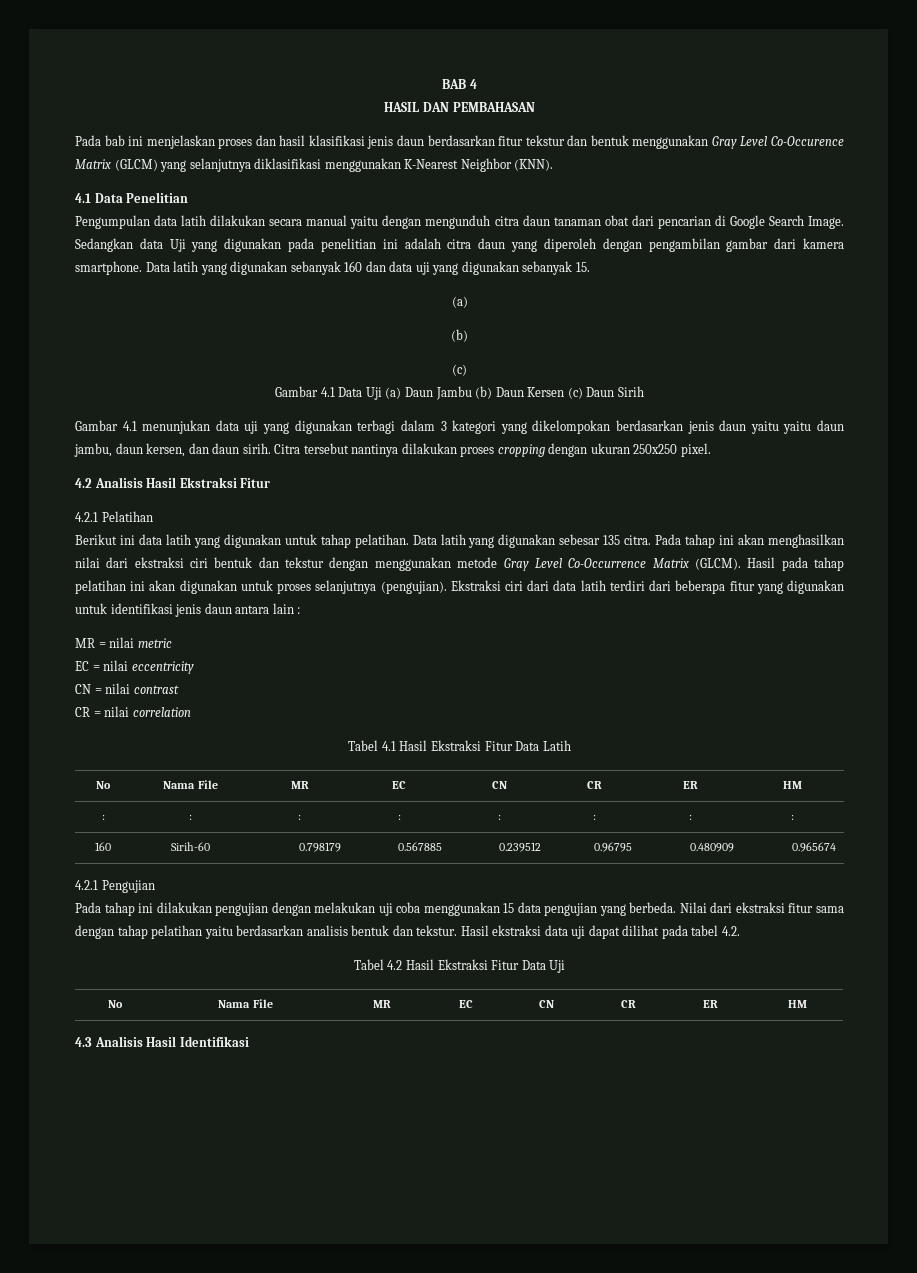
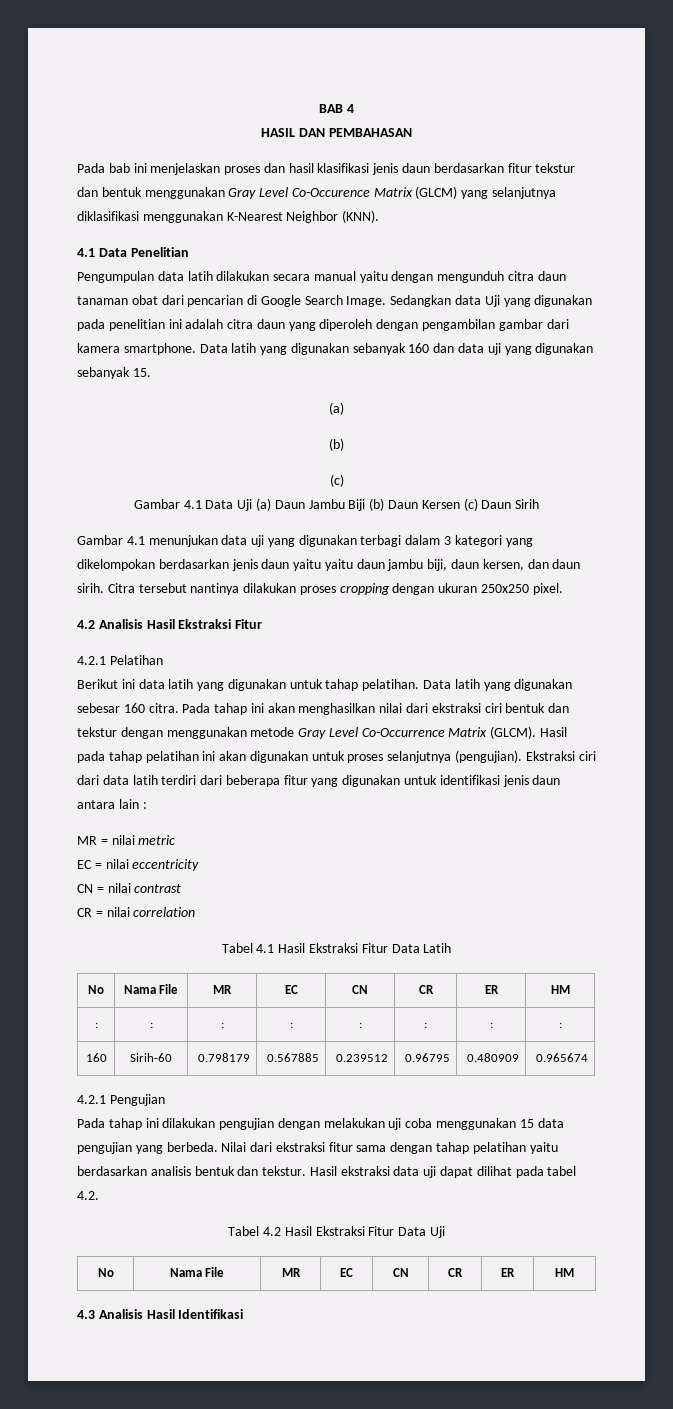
(472, 393) none -> [348,499,366,511] Biji
[74,443,112,457] jambu, -> [387,559,448,571] jambu biji,
[603,535,621,545] 135 -> [123,703,145,713] 160

